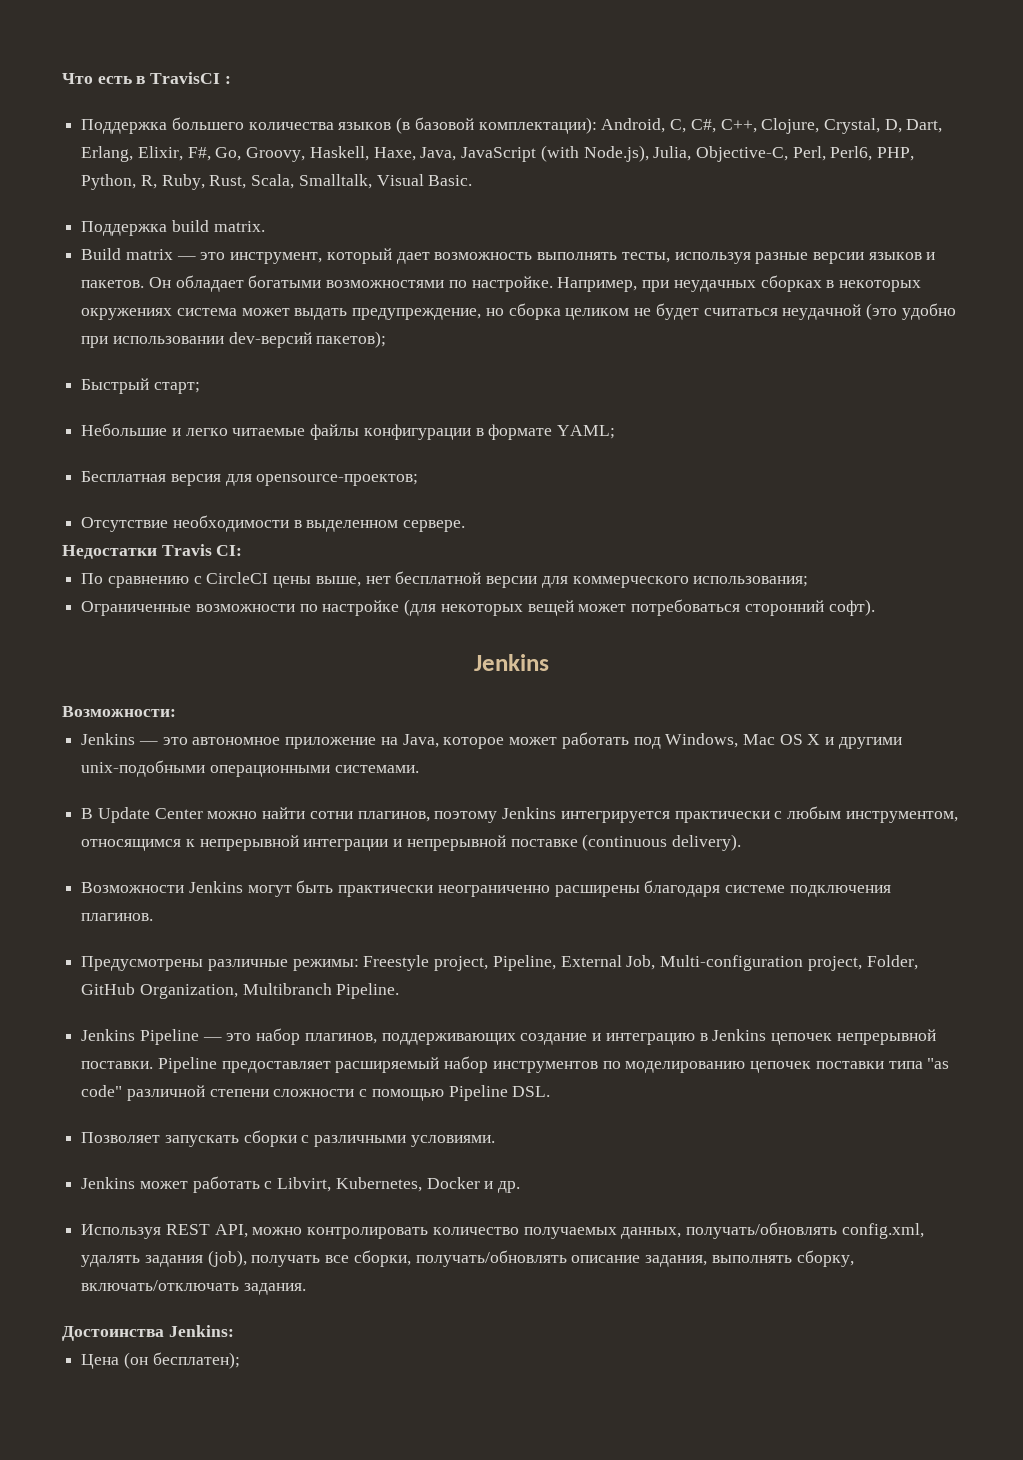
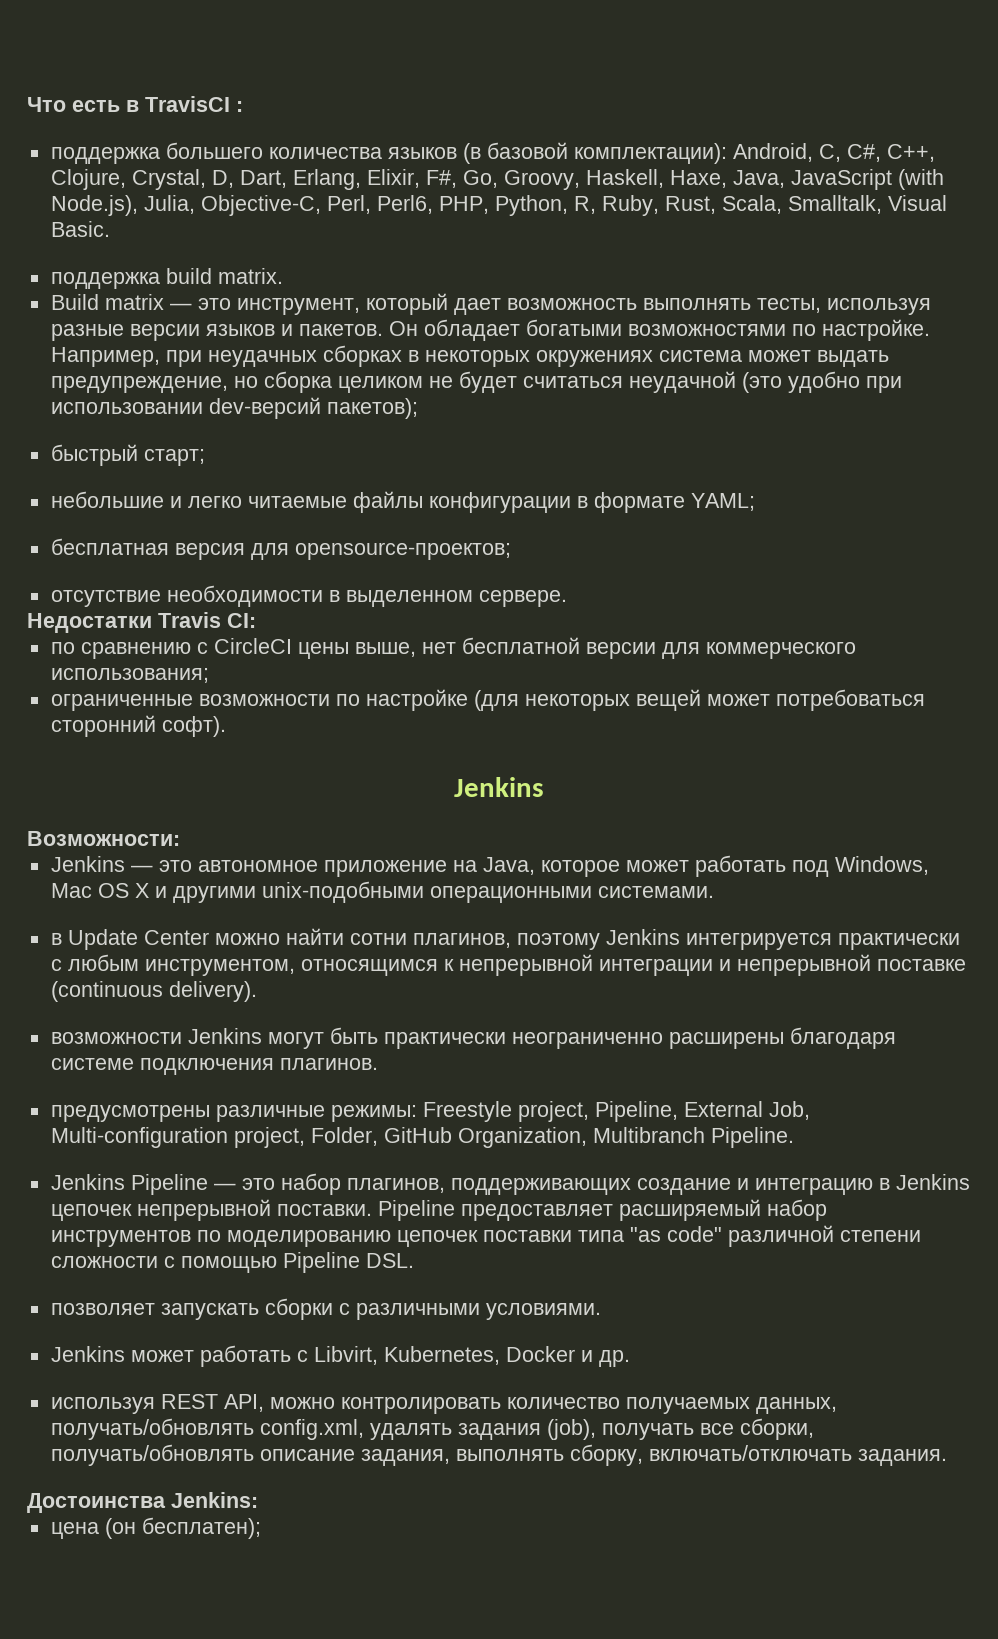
[81,119,168,134] Поддержка -> [50,147,160,164] поддержка
[81,221,168,236] Поддержка -> [50,272,160,289] поддержка
[81,378,150,394] Быстрый -> [50,444,138,466] быстрый
[81,423,168,436] Небольшие -> [50,491,164,508] небольшие
[81,471,167,482] Бесплатная -> [50,538,169,555] бесплатная
[81,517,169,532] Отсутствие -> [50,590,161,607] отсутствие
[81,573,104,584] По -> [50,642,75,654] по
[81,601,192,616] Ограниченные -> [50,694,193,711] ограниченные
[81,808,94,819] В -> [50,933,62,945] в
[81,882,185,893] Возможности -> [50,1032,182,1044] возможности
[81,956,204,971] Предусмотрены -> [50,1105,210,1122] предусмотрены
[81,1132,161,1143] Позволяет -> [50,1303,155,1315] позволяет
[81,1224,162,1239] Используя -> [50,1397,155,1414] используя
[81,1354,120,1369] Цена -> [50,1522,99,1539] цена

